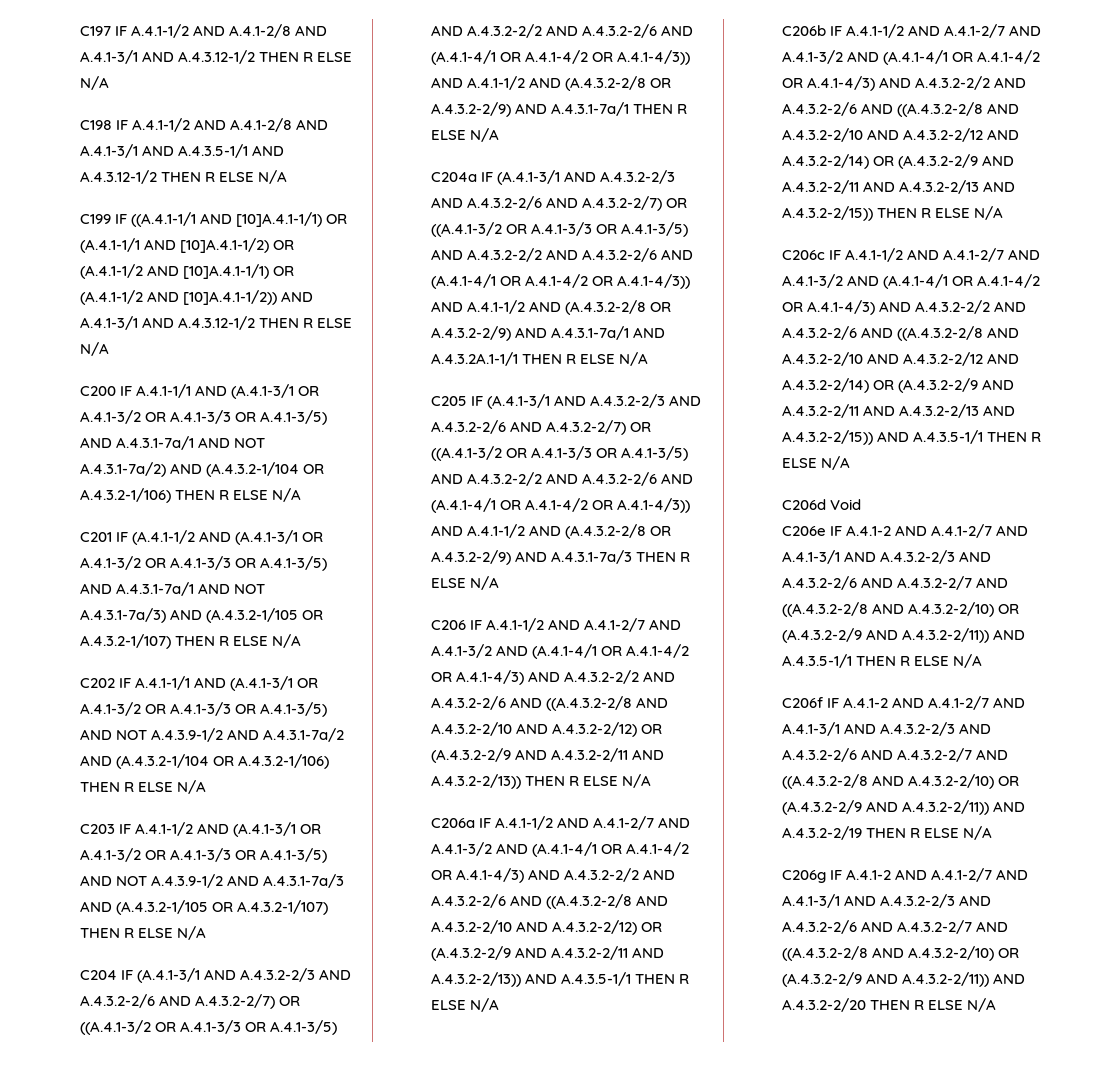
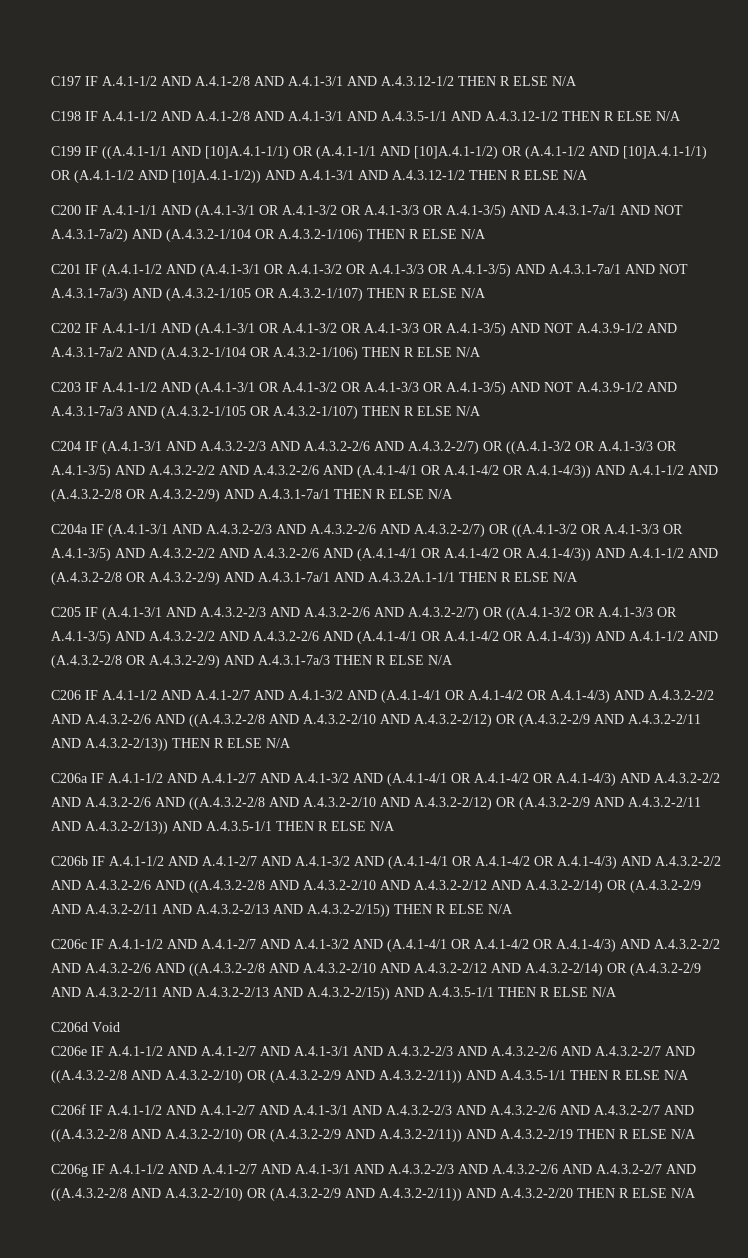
[846,525,892,536] A.4.1-2 -> [107,1046,163,1056] A.4.1-1/2
[843,697,889,708] A.4.1-2 -> [106,1105,162,1115] A.4.1-1/2
[846,869,892,880] A.4.1-2 -> [108,1164,164,1174] A.4.1-1/2

